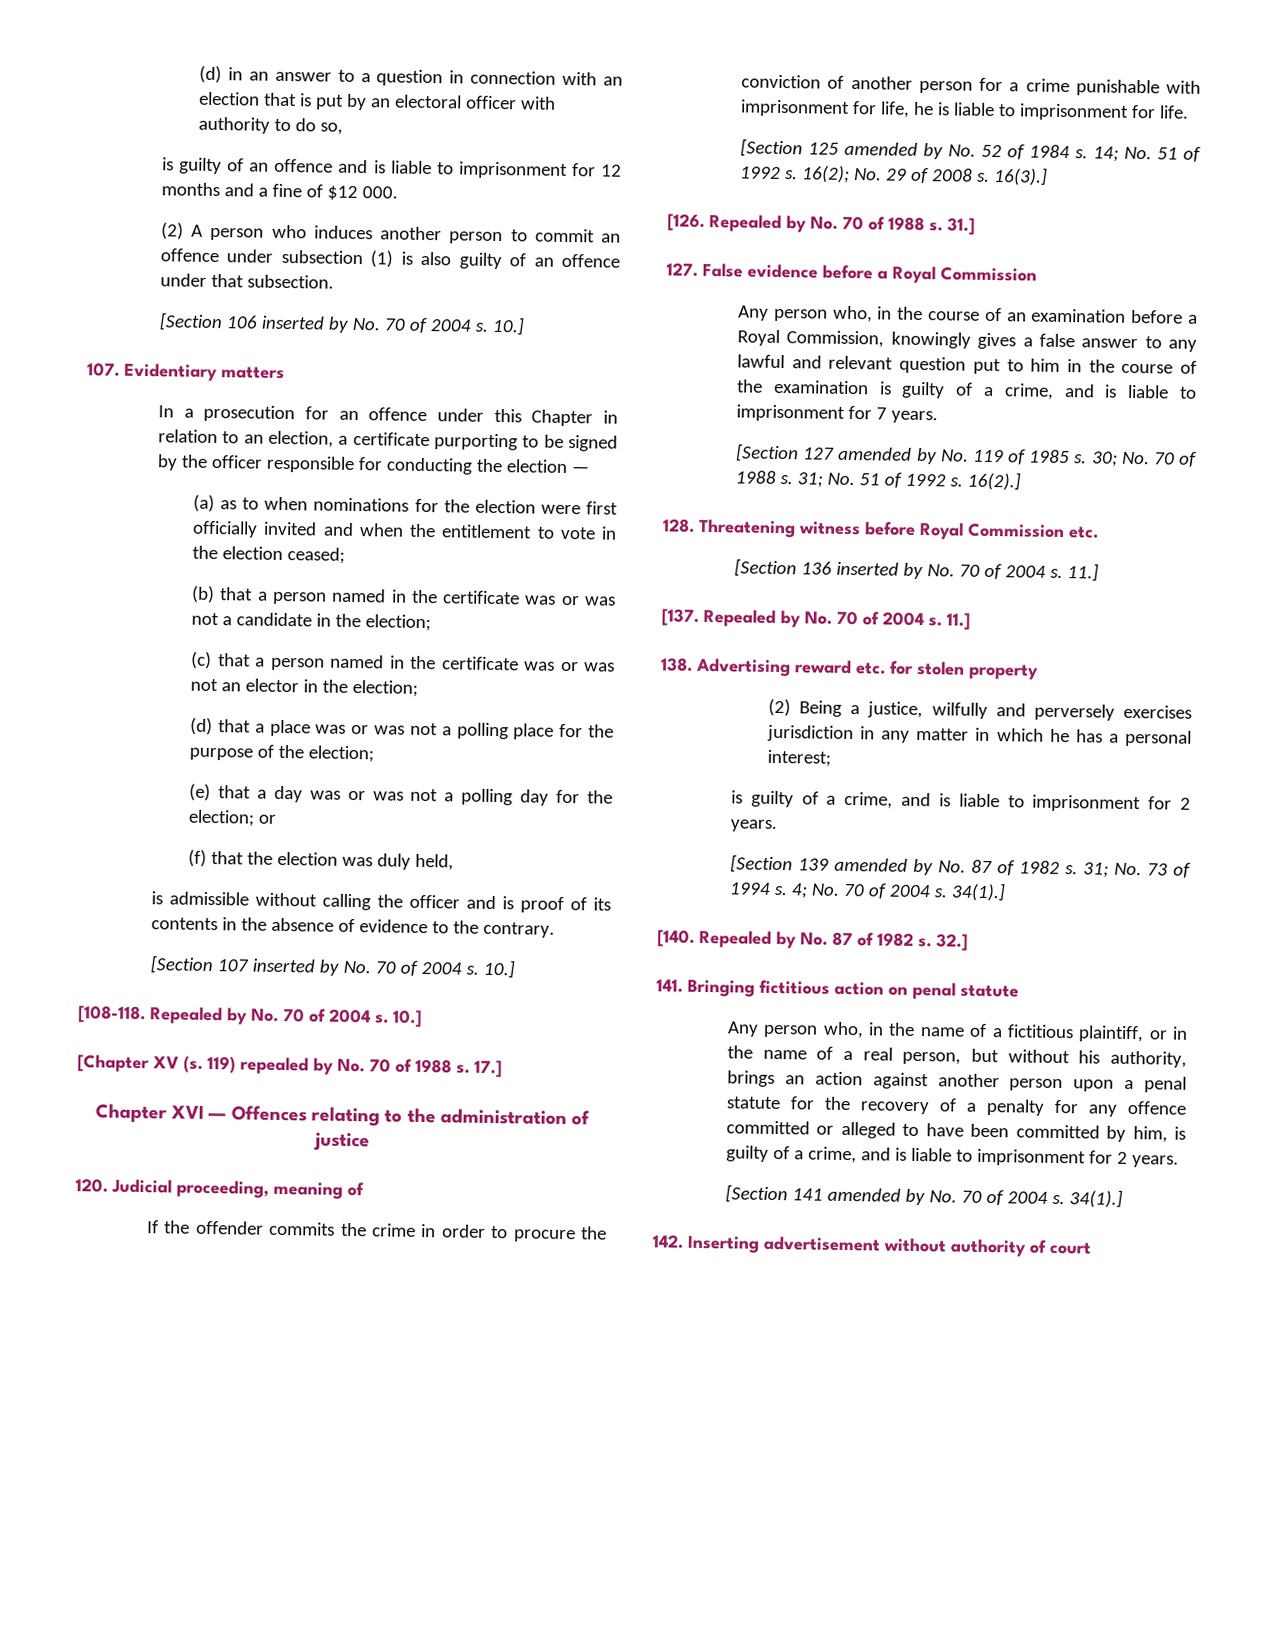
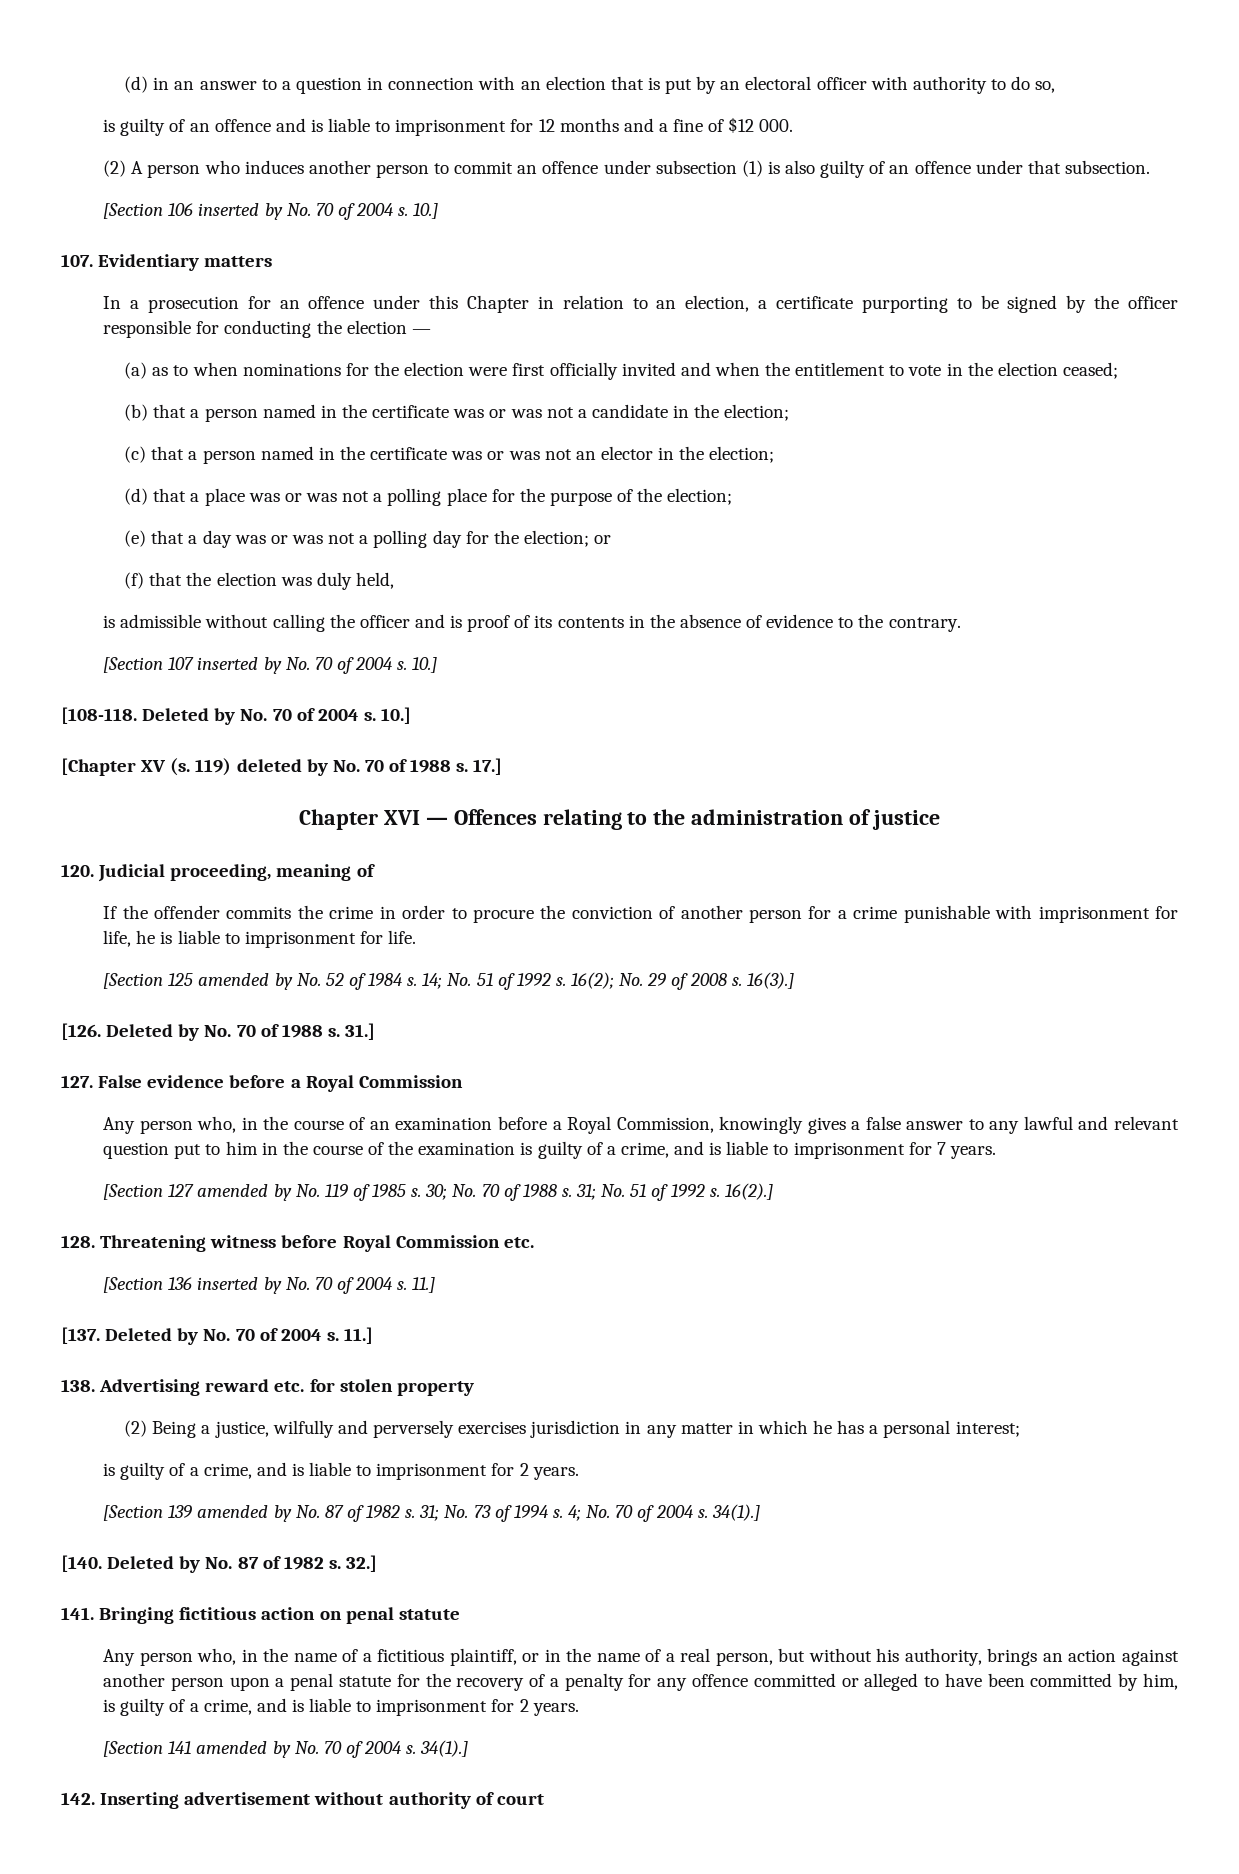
[150,1006,223,1025] Repealed -> [142,708,210,721] Deleted
[240,1056,309,1075] repealed -> [236,759,302,772] deleted
[709,213,782,233] Repealed -> [106,1024,174,1037] Deleted
[703,608,776,627] Repealed -> [105,1328,173,1341] Deleted
[699,929,772,948] Repealed -> [107,1556,175,1569] Deleted

